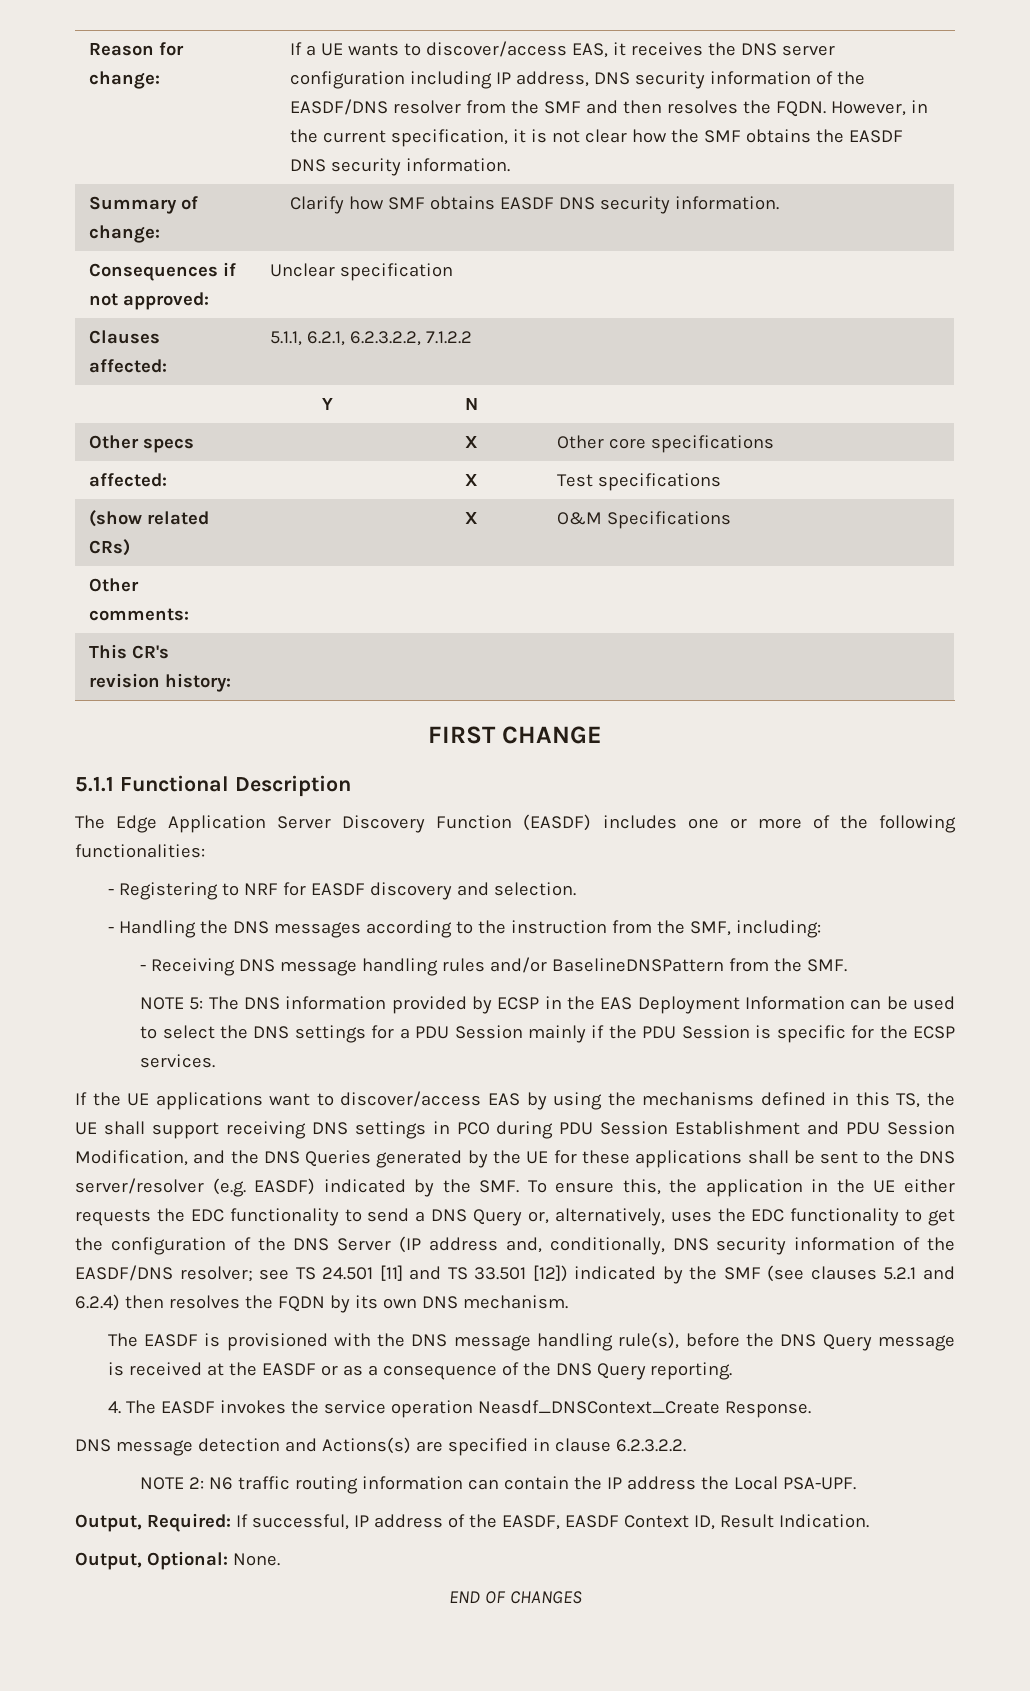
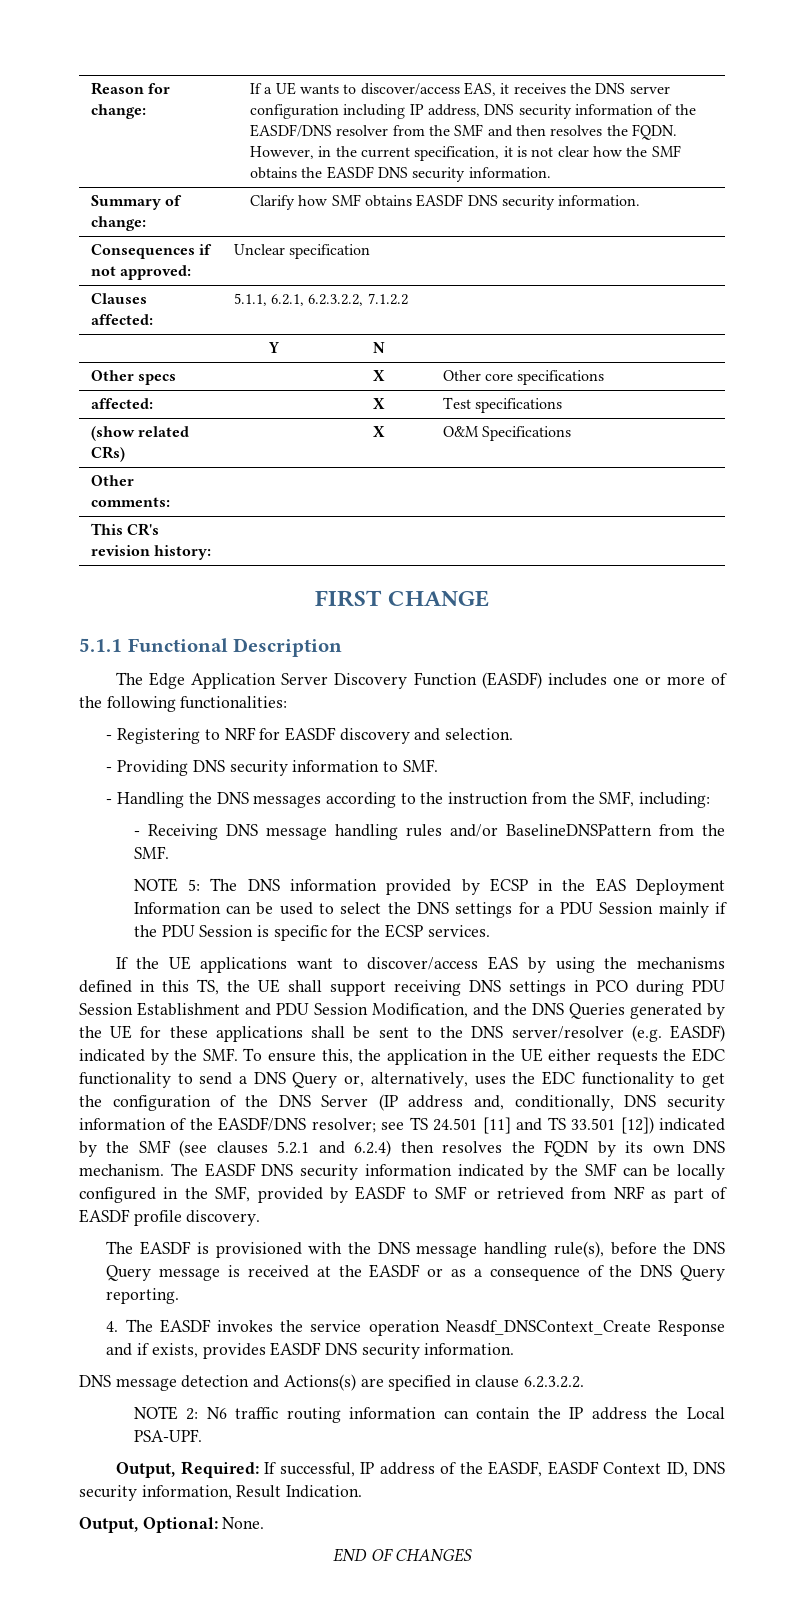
(576, 889) none -> [106,759,438,776] // - Providing DNS security information to SMF.
(568, 1302) none -> [170,1163,725,1180] [79,1186,727,1203] [79,1209,261,1226] The EASDF DNS security information indicated by the SMF can be locally configured in the SMF, provided by EASDF to SMF or retrieved from NRF as part of EASDF profile discovery.
[724,1401,811,1418] Response. -> [658,1320,725,1336] [106,1342,515,1359] Response and if exists, provides EASDF DNS security information.
(715, 1522) none -> [693,1462,725,1474] [79,1485,232,1501] DNS security information,

